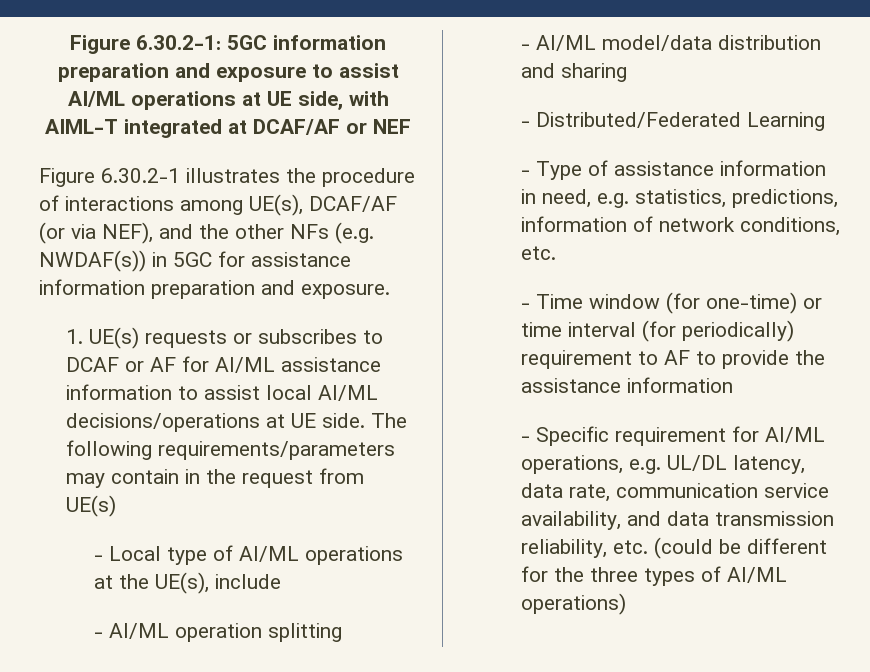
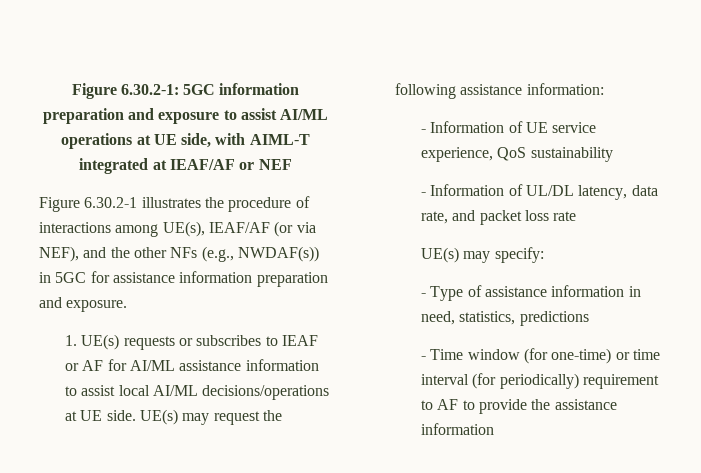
[253,119,340,135] DCAF/AF -> [170,159,235,170] IEAF/AF
[309,196,397,212] DCAF/AF -> [208,222,270,233] IEAF/AF
[335,222,374,244] (e.g. -> [201,246,234,262] (e.g.,
[66,357,120,372] DCAF -> [281,335,318,346] IEAF
[371,413,408,428] [66,440,396,460] [66,468,365,488] [66,495,117,517] [93,545,403,565] [93,572,281,594] [93,623,342,642] [520,35,821,51] [520,63,627,82] [520,112,825,131] The following requirements/parameters may contain in the request from UE(s) // - Local type of AI/ML operations at the UE(s), include // - AI/ML operation splitting // - AI/ML model/data distribution and sharing // - Distributed/Federated Learning -> [139,409,282,425] [395,83,604,99] [421,121,597,133] [421,147,613,162] [421,184,658,200] [421,210,577,225] [421,247,544,263] UE(s) may request the following assistance information: // - Information of UE service experience, QoS sustainability // - Information of UL/DL latency, data rate, and packet loss rate // UE(s) may specify:
[596,189,838,208] [520,216,840,236] [520,246,556,260] e.g. statistics, predictions, information of network conditions, etc. -> [459,311,589,326] statistics, predictions
[520,426,825,446] [520,455,805,474] [520,483,829,502] [520,511,834,530] [520,537,827,559] [520,566,787,586] [520,593,626,615] // - Specific requirement for AI/ML operations, e.g. UL/DL latency, data rate, communication service availability, and data transmission reliability, etc. (could be different for the three types of AI/ML operations) -> (495, 429) none

